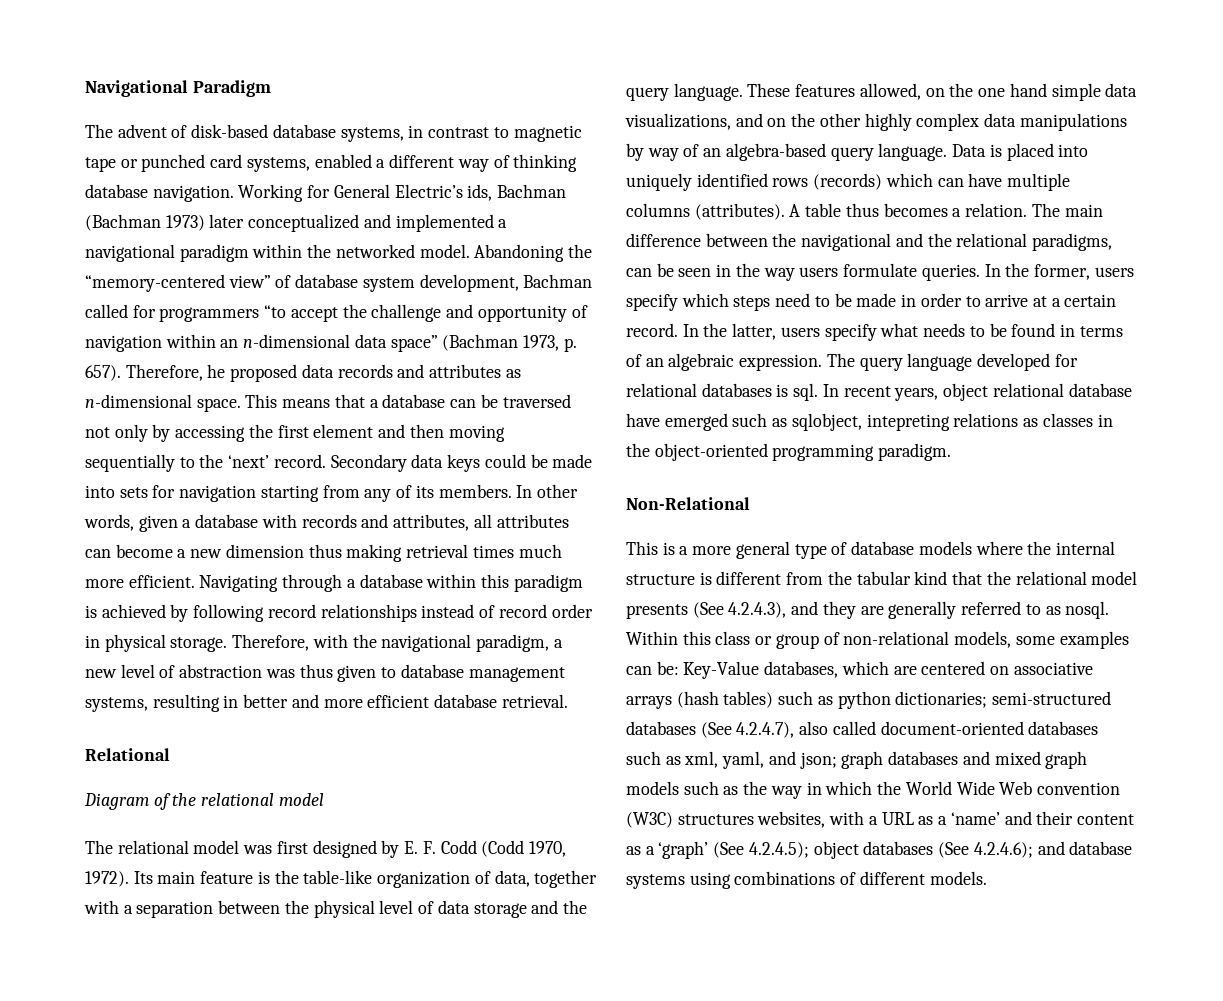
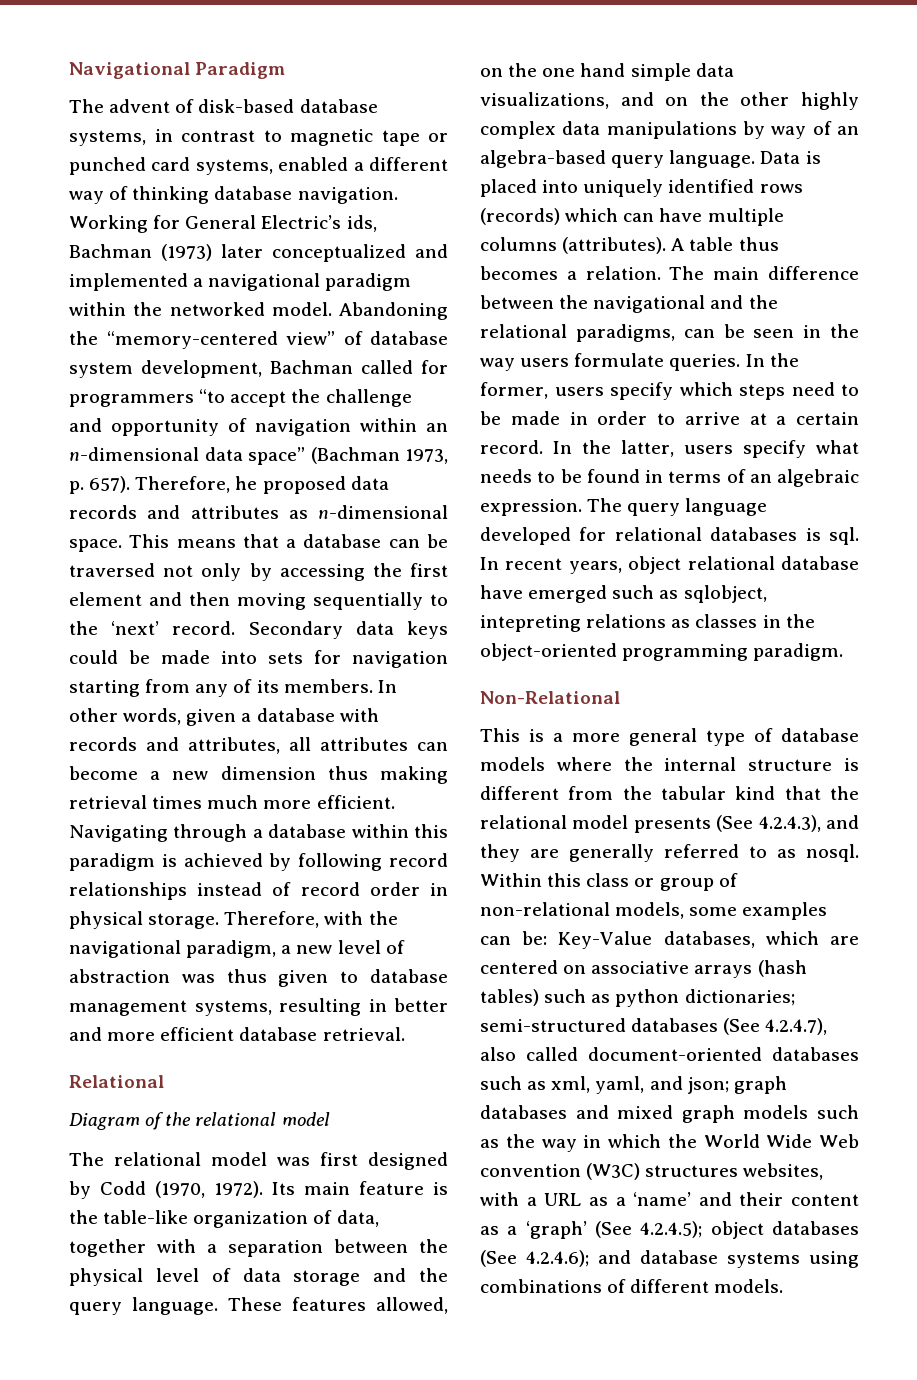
[85,214,205,231] (Bachman 1973) -> [161,244,212,261] (1973)
[404,840,566,857] E. F. Codd (Codd 1970, -> [100,1181,205,1198] Codd (1970,

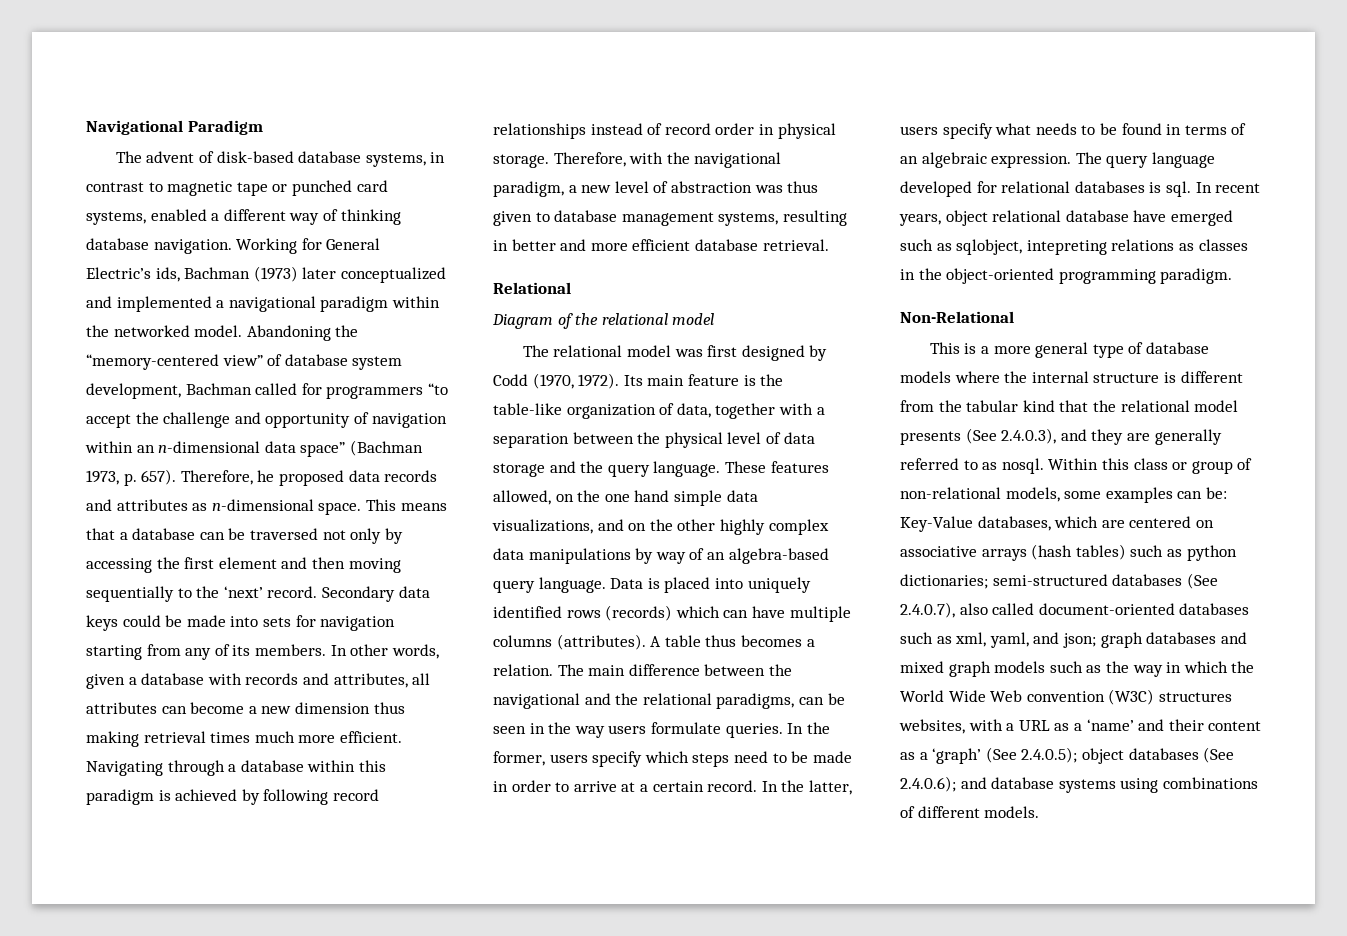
[758,815,821,832] 4.2.4.3), -> [1001,428,1057,444] 2.4.0.3),
[765,1018,828,1035] 4.2.4.7), -> [900,602,955,618] 2.4.0.7),
[640,1221,703,1238] 4.2.4.5); -> [1021,747,1078,763] 2.4.0.5);
[526,1250,589,1267] 4.2.4.6); -> [900,776,956,792] 2.4.0.6);

